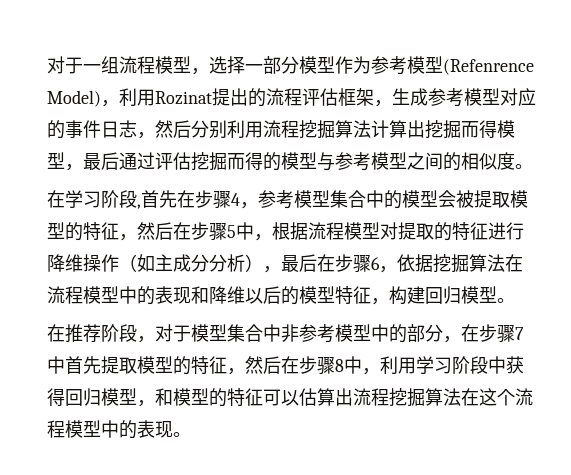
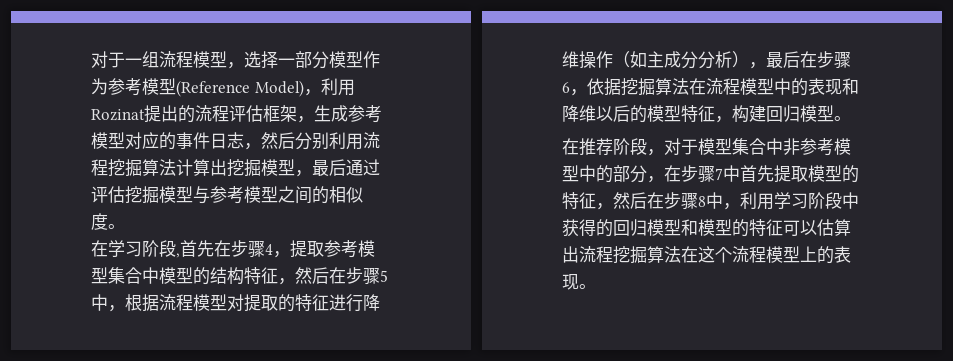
[443,59,534,75] (Refenrence -> [176,80,250,97] (Reference
[461,120,497,138] 而得 -> (261, 168) none
[227,152,281,171] 而得的 -> (159, 195) none
(258, 205) none -> [290,240,324,258] 提取
[384,190,528,209] [47,222,83,241] 的模型会被提取模型的 -> [159,267,244,285] 模型的结构
[65,388,155,407] 回归模型， -> [596,219,681,237] 的回归模型
[101,420,119,438] 中 -> [800,246,817,262] 上

